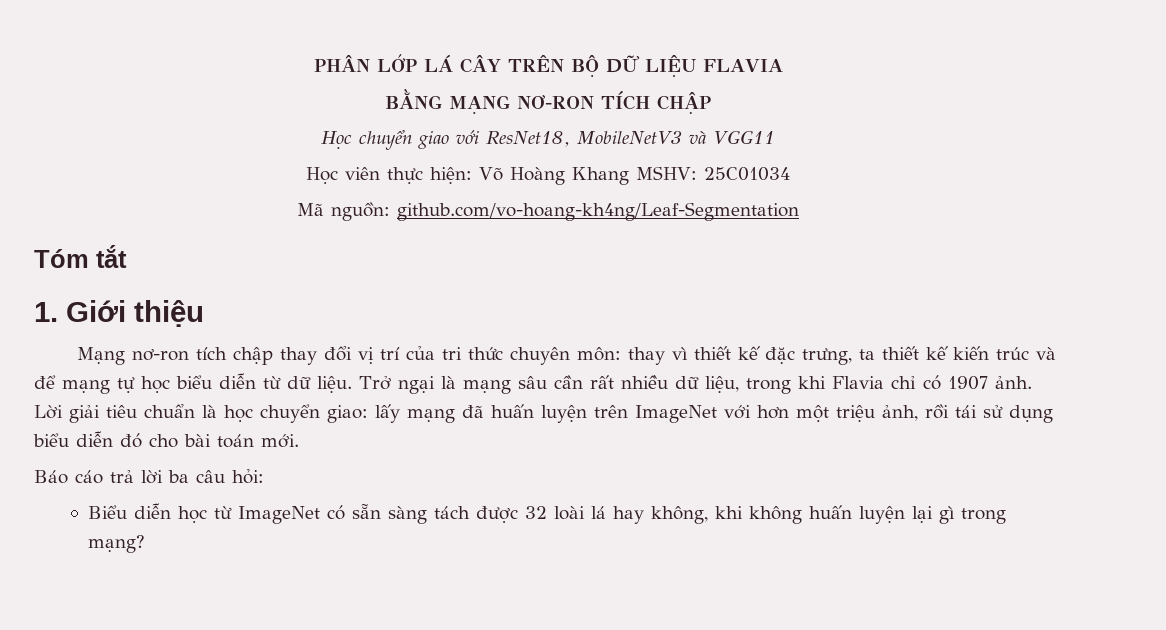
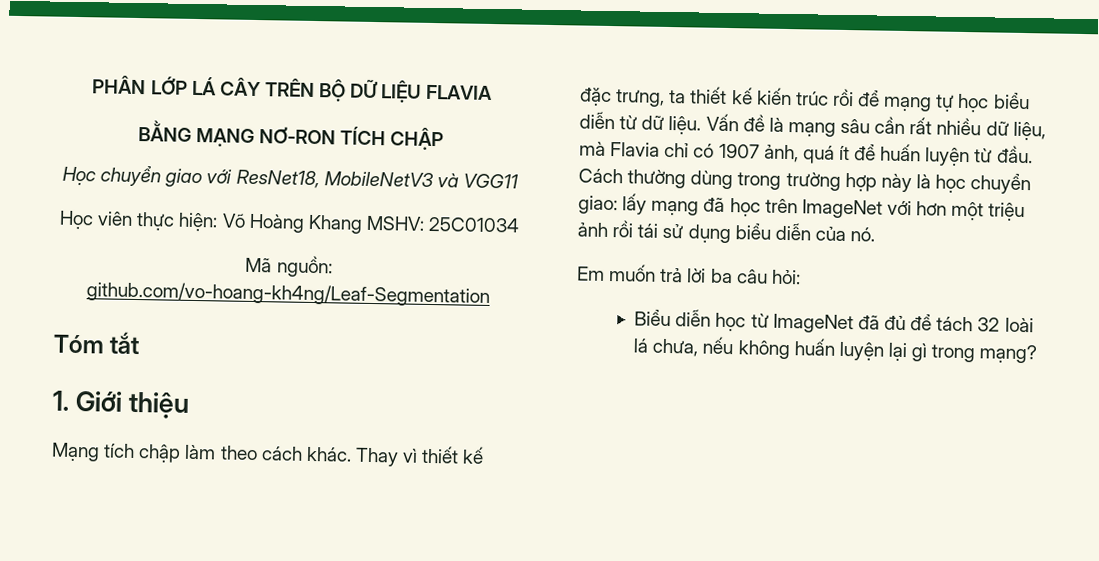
[132,349,190,361] nơ-ron -> (100, 452) none
[280,346,666,365] thay đổi vị trí của tri thức chuyên môn: thay -> [184,444,399,467] làm theo cách khác. Thay
[1036,347,1057,360] và -> [831,88,854,107] rồi
[359,376,435,394] Trở ngại -> [705,113,765,132] Vấn đề
[745,376,826,394] trong khi -> [579,141,606,156] mà
[994,376,1032,389] [34,404,195,423] ảnh. Lời giải tiêu chuẩn -> [763,143,1033,167] [578,168,912,193] ảnh, quá ít để huấn luyện từ đầu. Cách thường dùng trong trường hợp này
[491,404,587,423] huấn luyện -> [729,198,761,217] học
[882,405,918,421] ảnh, -> [577,222,608,237] ảnh
[120,433,299,448] [34,470,103,484] đó cho bài toán mới. // Báo cáo -> [814,226,876,242] [577,264,657,282] của nó. // Em muốn
[327,503,744,524] có sẵn sàng tách được 32 loài lá hay không, khi -> [857,313,1034,333] [633,336,735,357] đã đủ để tách 32 loài lá chưa, nếu

